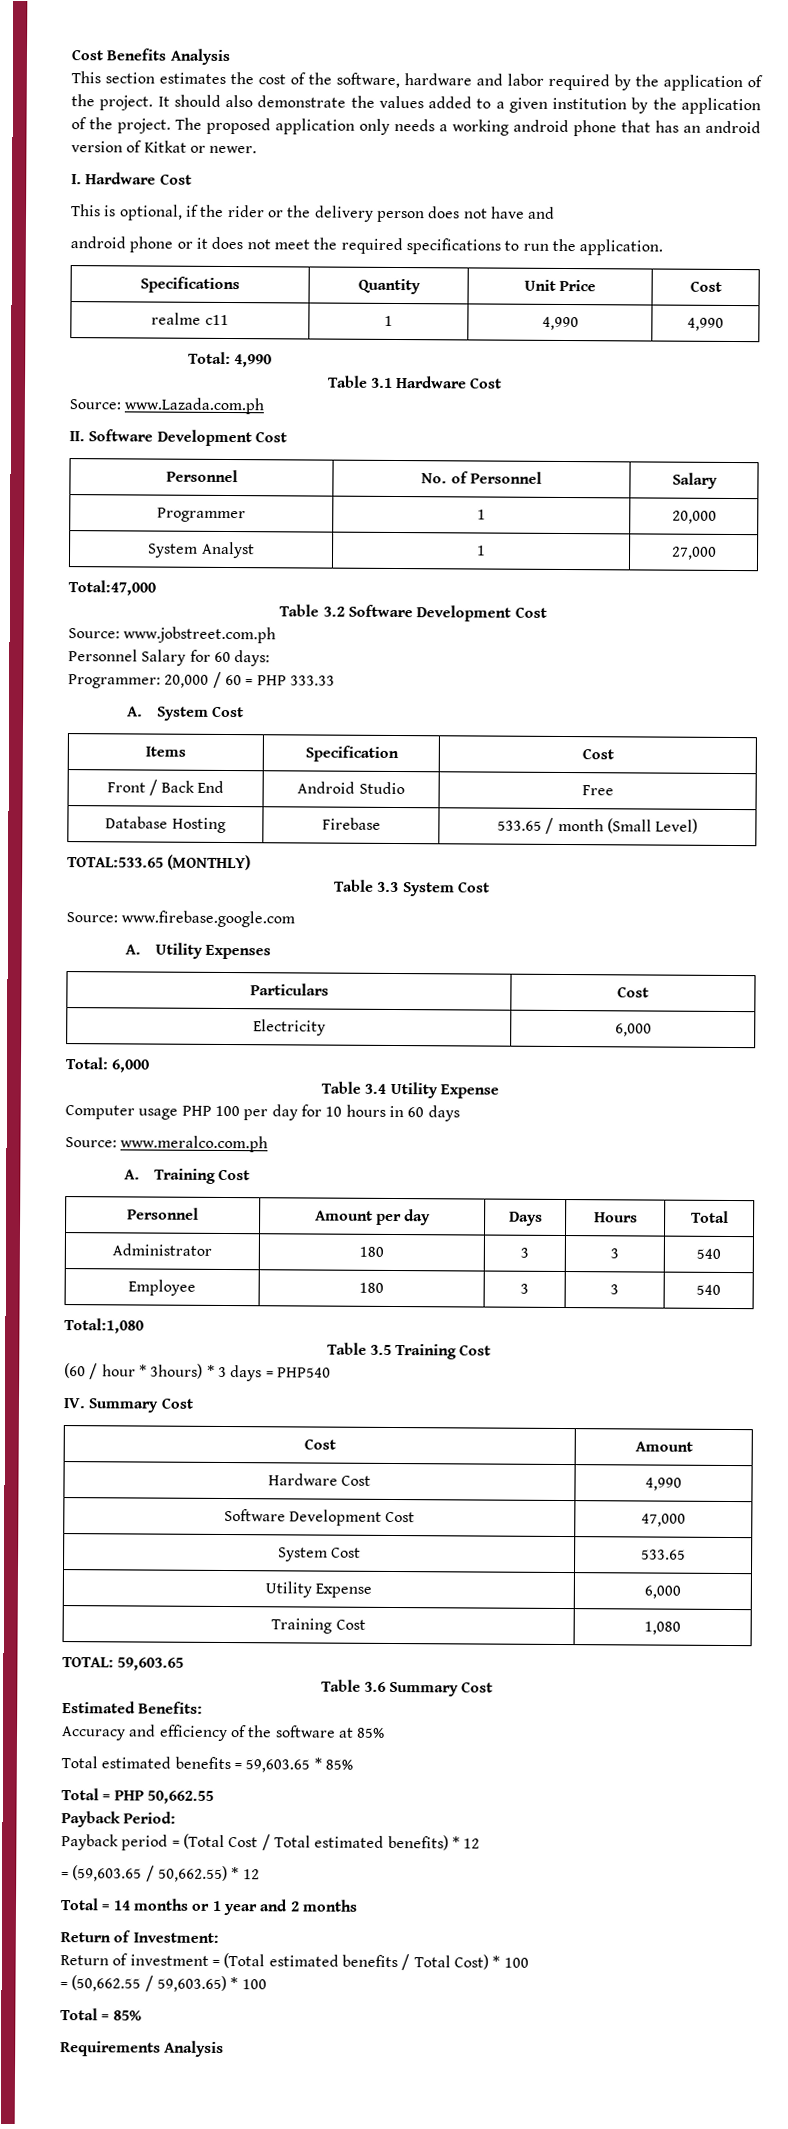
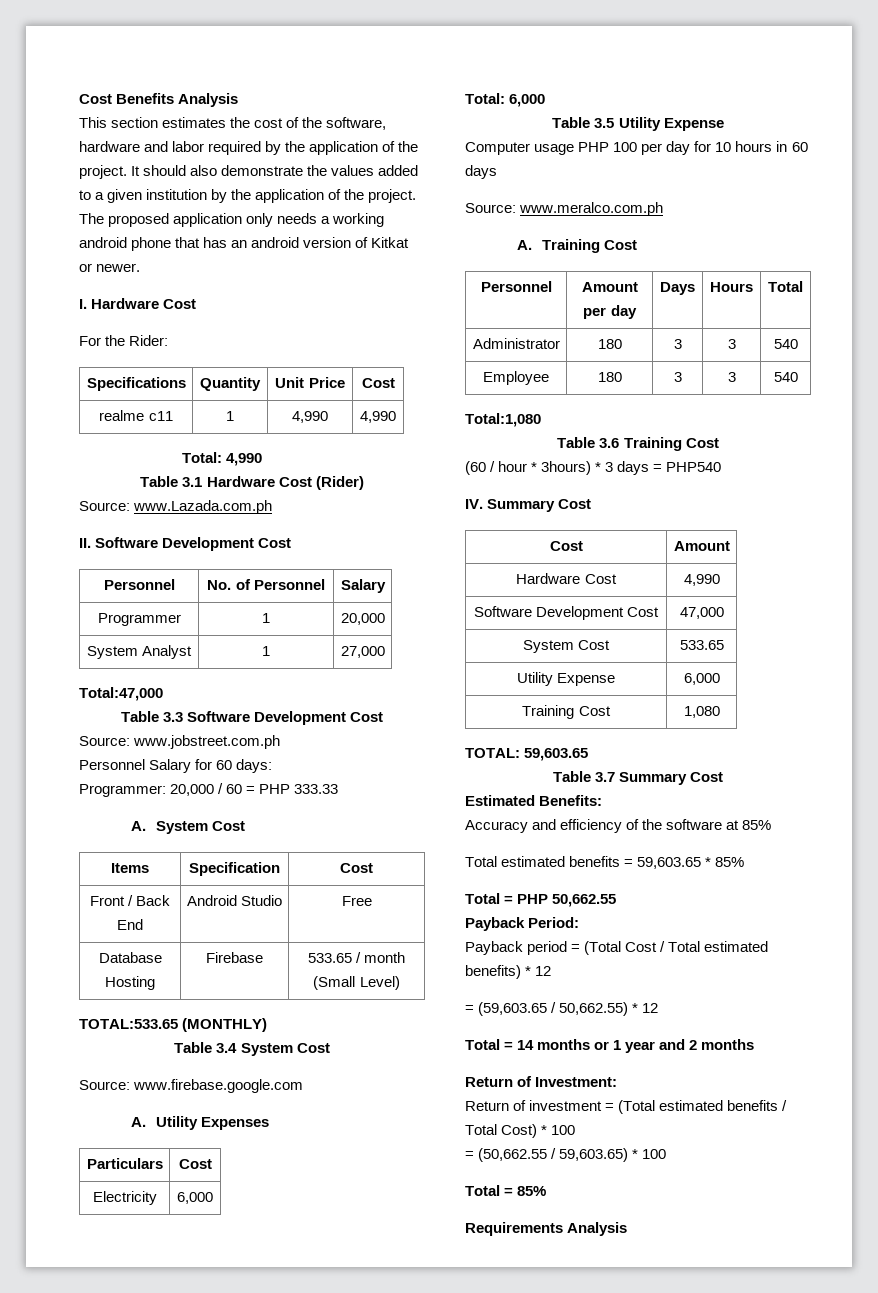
[71,204,556,223] [70,236,664,256] This is optional, if the rider or the delivery person does not have and // android phone or it does not meet the required specifications to run the application. -> [79,335,169,346] For the Rider:
(503, 383) none -> [315,476,364,490] (Rider)
[322,606,345,617] 3.2 -> [162,712,183,722] 3.3
[377,881,400,893] 3.3 -> [216,1043,238,1053] 3.4
[364,1083,387,1094] 3.4 -> [594,118,615,128] 3.5
[369,1344,392,1355] 3.5 -> [599,438,620,448] 3.6
[363,1681,386,1692] 3.6 -> [594,772,615,782] 3.7

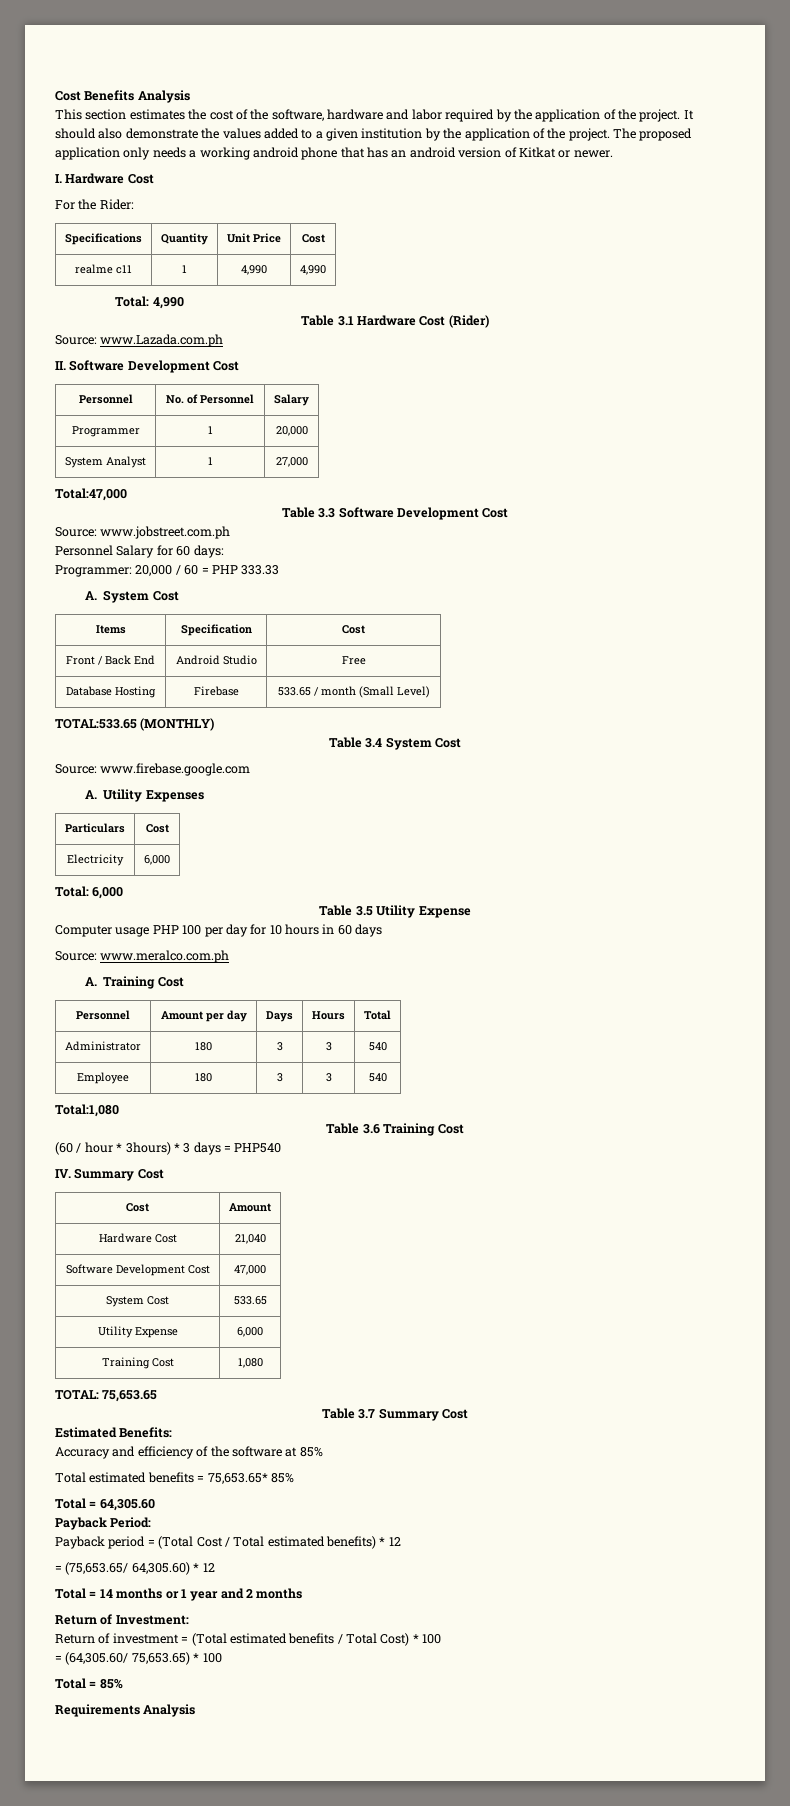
[683,574,720,586] 4,990 -> [234,1234,266,1244] 21,040
[524,748,589,761] 59,603.65 -> [102,1390,158,1402] 75,653.65
[637,857,712,869] 59,603.65 * -> [207,1473,268,1484] 75,653.65*
[517,894,617,907] PHP 50,662.55 -> [99,1499,155,1511] 64,305.60
[478,1002,629,1016] (59,603.65 / 50,662.55) -> [65,1562,190,1575] (75,653.65/ 64,305.60)
[478,1148,629,1162] (50,662.55 / 59,603.65) -> [65,1652,190,1665] (64,305.60/ 75,653.65)

